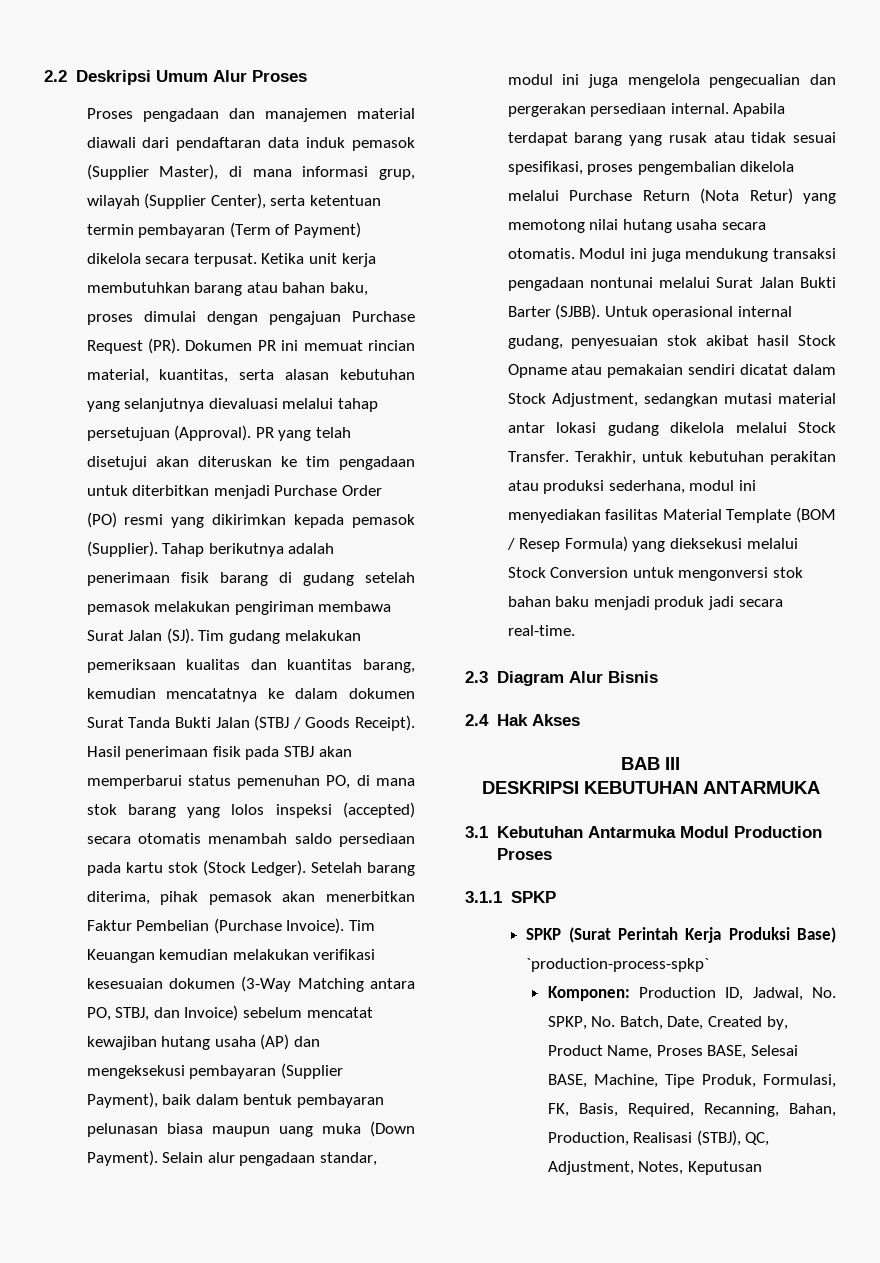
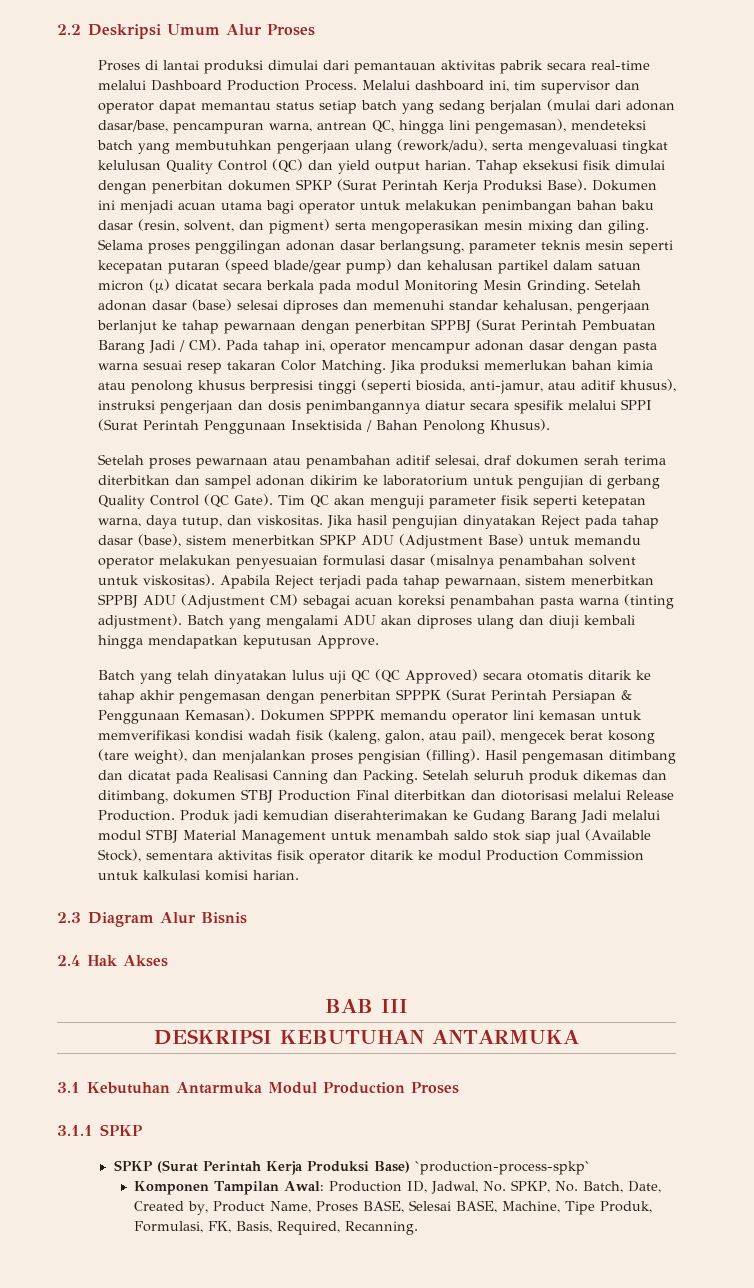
[142,108,415,122] [86,137,415,151] [86,164,415,180] [86,193,381,209] [86,222,361,238] [86,253,376,267] [86,282,368,296] [86,311,415,325] [86,338,415,354] [86,369,415,383] [86,398,378,412] [86,425,351,441] [86,456,415,470] [86,485,382,499] [86,512,415,528] [86,541,335,557] [86,572,415,586] [86,601,392,615] [86,628,361,644] [86,659,415,673] [86,688,415,702] [86,715,415,731] [86,746,352,760] [86,775,416,789] [86,802,415,818] [86,833,415,847] [86,860,415,876] [86,891,415,905] [86,918,375,934] [86,949,376,963] [86,976,415,992] [86,1005,373,1021] [86,1034,320,1050] [86,1063,343,1079] [86,1092,384,1108] [86,1121,415,1137] [86,1150,377,1166] [507,74,836,88] [507,103,786,117] [507,132,836,146] [507,161,795,175] [507,188,836,204] [507,219,766,233] [507,248,836,262] [507,277,836,291] [507,304,792,320] [507,335,836,349] [507,364,836,378] [507,393,836,407] [507,422,836,436] [507,451,836,465] [507,480,756,494] [507,507,836,523] [506,536,798,552] [507,567,803,581] [507,596,783,610] [507,625,575,636] pengadaan dan manajemen material diawali dari pendaftaran data induk pemasok (Supplier Master), di mana informasi grup, wilayah (Supplier Center), serta ketentuan termin pembayaran (Term of Payment) dikelola secara terpusat. Ketika unit kerja membutuhkan barang atau bahan baku, proses dimulai dengan pengajuan Purchase Request (PR). Dokumen PR ini memuat rincian material, kuantitas, serta alasan kebutuhan yang selanjutnya dievaluasi melalui tahap persetujuan (Approval). PR yang telah disetujui akan diteruskan ke tim pengadaan untuk diterbitkan menjadi Purchase Order (PO) resmi yang dikirimkan kepada pemasok (Supplier). Tahap berikutnya adalah penerimaan fisik barang di gudang setelah pemasok melakukan pengiriman membawa Surat Jalan (SJ). Tim gudang melakukan pemeriksaan kualitas dan kuantitas barang, kemudian mencatatnya ke dalam dokumen Surat Tanda Bukti Jalan (STBJ / Goods Receipt). Hasil penerimaan fisik pada STBJ akan memperbarui status pemenuhan PO, di mana stok barang yang lolos inspeksi (accepted) secara otomatis menambah saldo persediaan pada kartu stok (Stock Ledger). Setelah barang diterima, pihak pemasok akan menerbitkan Faktur Pembelian (Purchase Invoice). Tim Keuangan kemudian melakukan verifikasi kesesuaian dokumen (3-Way Matching antara PO, STBJ, dan Invoice) sebelum mencatat kewajiban hutang usaha (AP) dan mengeksekusi pembayaran (Supplier Payment), baik dalam bentuk pembayaran pelunasan biasa maupun uang muka (Down Payment). Selain alur pengadaan standar, modul ini juga mengelola pengecualian dan pergerakan persediaan internal. Apabila terdapat barang yang rusak atau tidak sesuai spesifikasi, proses pengembalian dikelola melalui Purchase Return (Nota Retur) yang memotong nilai hutang usaha secara otomatis. Modul ini juga mendukung transaksi pengadaan nontunai melalui Surat Jalan Bukti Barter (SJBB). Untuk operasional internal gudang, penyesuaian stok akibat hasil Stock Opname atau pemakaian sendiri dicatat dalam Stock Adjustment, sedangkan mutasi material antar lokasi gudang dikelola melalui Stock Transfer. Terakhir, untuk kebutuhan perakitan atau produksi sederhana, modul ini menyediakan fasilitas Material Template (BOM / Resep Formula) yang dieksekusi melalui Stock Conversion untuk mengonversi stok bahan baku menjadi produk jadi secara real-time. -> [144,60,650,74] [97,80,640,94] [97,99,675,114] [97,119,646,134] [96,139,668,154] [97,159,665,174] [97,179,657,194] [97,200,654,214] [97,219,649,234] [97,239,673,254] [97,259,641,274] [97,279,641,294] [97,299,650,314] [96,319,656,334] [97,339,657,354] [97,360,653,374] [97,379,676,394] [97,399,652,414] [97,419,550,434] [97,454,666,469] [97,475,660,489] [97,494,646,509] [97,515,659,529] [97,534,641,549] [97,554,636,569] [97,574,654,589] [97,594,674,609] [97,614,635,629] [97,635,379,649] [97,669,651,684] [97,689,632,704] [97,709,642,724] [97,729,655,744] [97,749,676,764] [97,769,667,784] [97,789,674,804] [97,810,660,824] [97,829,651,844] [97,849,644,864] [97,870,299,881] di lantai produksi dimulai dari pemantauan aktivitas pabrik secara real-time melalui Dashboard Production Process. Melalui dashboard ini, tim supervisor dan operator dapat memantau status setiap batch yang sedang berjalan (mulai dari adonan dasar/base, pencampuran warna, antrean QC, hingga lini pengemasan), mendeteksi batch yang membutuhkan pengerjaan ulang (rework/adu), serta mengevaluasi tingkat kelulusan Quality Control (QC) dan yield output harian. Tahap eksekusi fisik dimulai dengan penerbitan dokumen SPKP (Surat Perintah Kerja Produksi Base). Dokumen ini menjadi acuan utama bagi operator untuk melakukan penimbangan bahan baku dasar (resin, solvent, dan pigment) serta mengoperasikan mesin mixing dan giling. Selama proses penggilingan adonan dasar berlangsung, parameter teknis mesin seperti kecepatan putaran (speed blade/gear pump) dan kehalusan partikel dalam satuan micron (μ) dicatat secara berkala pada modul Monitoring Mesin Grinding. Setelah adonan dasar (base) selesai diproses dan memenuhi standar kehalusan, pengerjaan berlanjut ke tahap pewarnaan dengan penerbitan SPPBJ (Surat Perintah Pembuatan Barang Jadi / CM). Pada tahap ini, operator mencampur adonan dasar dengan pasta warna sesuai resep takaran Color Matching. Jika produksi memerlukan bahan kimia atau penolong khusus berpresisi tinggi (seperti biosida, anti-jamur, atau aditif khusus), instruksi pengerjaan dan dosis penimbangannya diatur secara spesifik melalui SPPI (Surat Perintah Penggunaan Insektisida / Bahan Penolong Khusus). // Setelah proses pewarnaan atau penambahan aditif selesai, draf dokumen serah terima diterbitkan dan sampel adonan dikirim ke laboratorium untuk pengujian di gerbang Quality Control (QC Gate). Tim QC akan menguji parameter fisik seperti ketepatan warna, daya tutup, dan viskositas. Jika hasil pengujian dinyatakan Reject pada tahap dasar (base), sistem menerbitkan SPKP ADU (Adjustment Base) untuk memandu operator melakukan penyesuaian formulasi dasar (misalnya penambahan solvent untuk viskositas). Apabila Reject terjadi pada tahap pewarnaan, sistem menerbitkan SPPBJ ADU (Adjustment CM) sebagai acuan koreksi penambahan pasta warna (tinting adjustment). Batch yang mengalami ADU akan diproses ulang dan diuji kembali hingga mendapatkan keputusan Approve. // Batch yang telah dinyatakan lulus uji QC (QC Approved) secara otomatis ditarik ke tahap akhir pengemasan dengan penerbitan SPPPK (Surat Perintah Persiapan & Penggunaan Kemasan). Dokumen SPPPK memandu operator lini kemasan untuk memverifikasi kondisi wadah fisik (kaleng, galon, atau pail), mengecek berat kosong (tare weight), dan menjalankan proses pengisian (filling). Hasil pengemasan ditimbang dan dicatat pada Realisasi Canning dan Packing. Setelah seluruh produk dikemas dan ditimbang, dokumen STBJ Production Final diterbitkan dan diotorisasi melalui Release Production. Produk jadi kemudian diserahterimakan ke Gudang Barang Jadi melalui modul STBJ Material Management untuk menambah saldo stok siap jual (Available Stock), sementara aktivitas fisik operator ditarik ke modul Production Commission untuk kalkulasi komisi harian.
[547,986,630,1001] Komponen: -> [133,1181,324,1195] Komponen Tampilan Awal:
[703,1103,836,1117] [547,1130,770,1146] [547,1161,762,1175] Recanning, Bahan, Production, Realisasi (STBJ), QC, Adjustment, Notes, Keputusan -> [344,1221,418,1235] Recanning.

